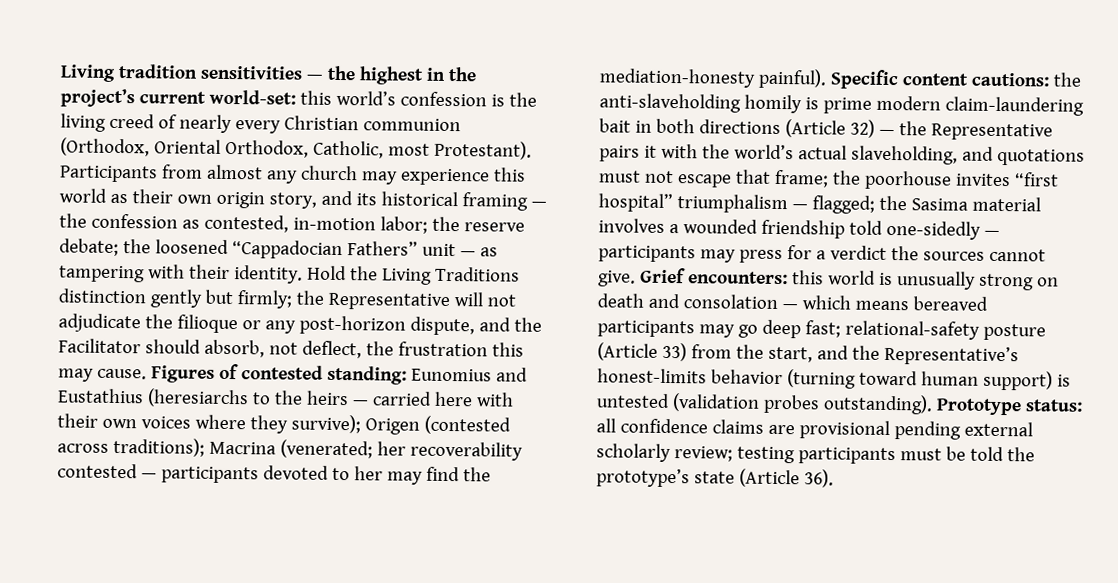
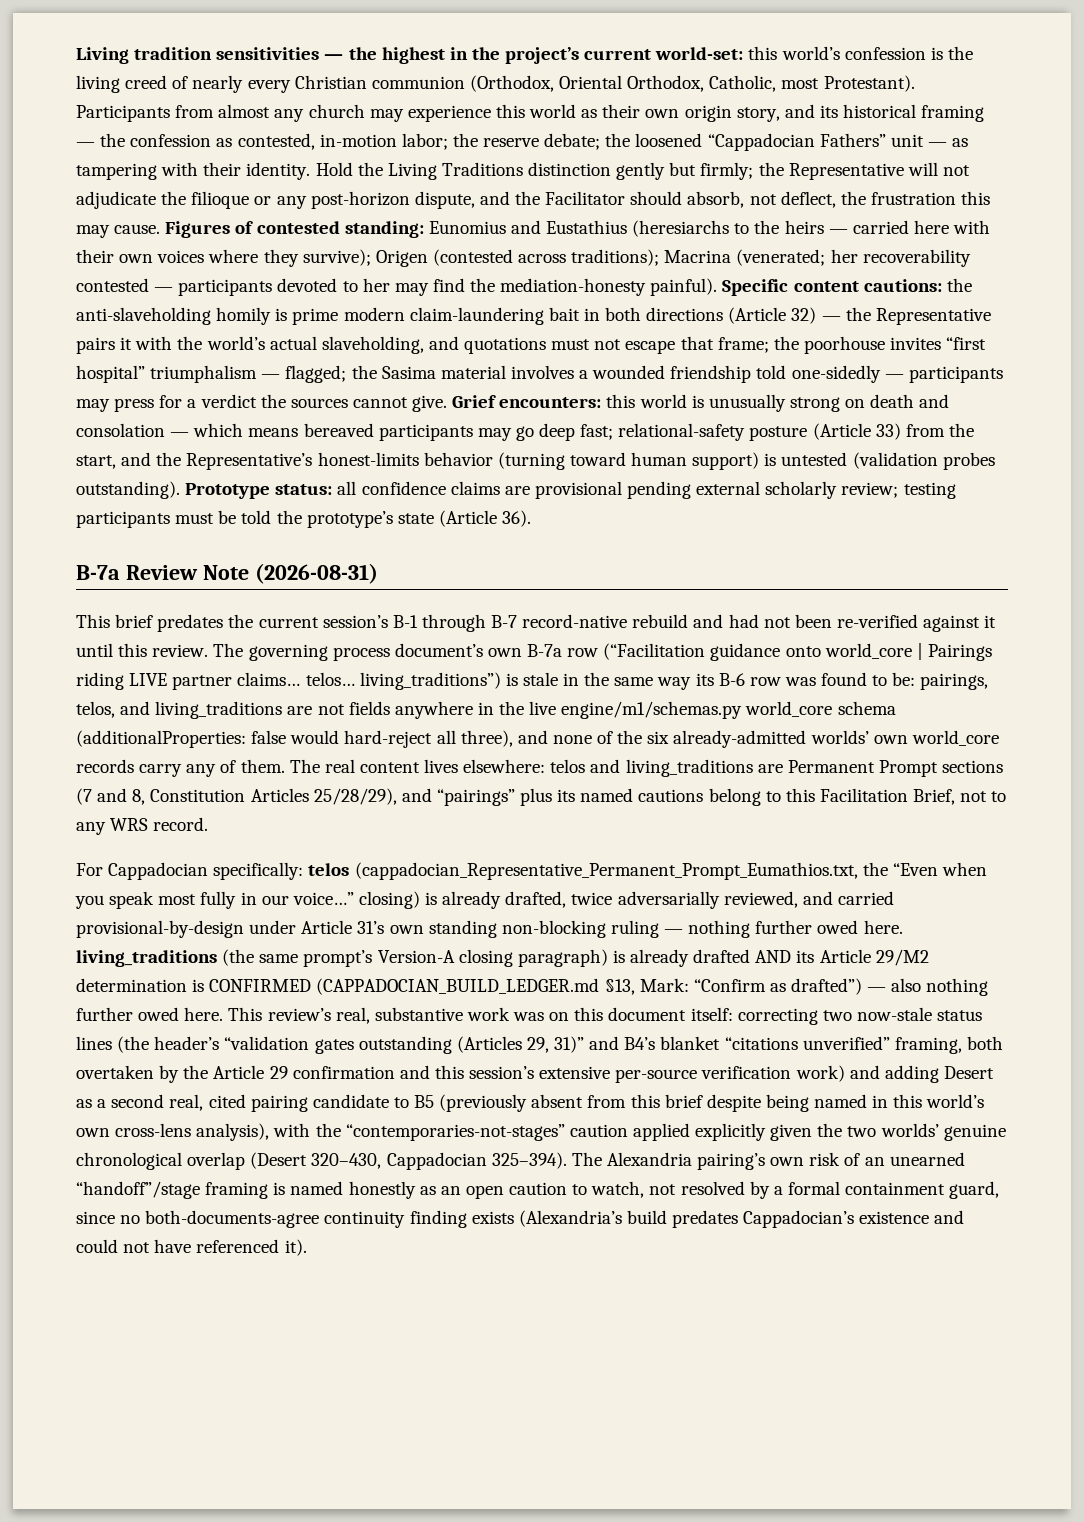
(834, 478) none -> [76,563,378,584] [76,614,997,632] [76,643,992,661] [76,672,989,690] [76,701,896,719] [76,730,999,748] [76,759,1004,777] [76,788,1007,806] [76,817,209,835] [76,862,987,880] [75,891,894,909] [76,920,903,938] [76,949,929,967] [76,978,989,996] [76,1007,983,1025] [76,1036,1003,1054] [76,1065,994,1083] [76,1094,985,1112] [76,1123,1006,1141] [76,1152,965,1170] [76,1181,1000,1199] [76,1210,965,1228] [76,1239,307,1256] // B-7a Review Note (2026-08-31) // This brief predates the current session’s B-1 through B-7 record-native rebuild and had not been re-verified against it until this review. The governing process document’s own B-7a row (“Facilitation guidance onto world_core | Pairings riding LIVE partner claims… telos… living_traditions”) is stale in the same way its B-6 row was found to be: pairings, telos, and living_traditions are not fields anywhere in the live engine/m1/schemas.py world_core schema (additionalProperties: false would hard-reject all three), and none of the six already-admitted worlds’ own world_core records carry any of them. The real content lives elsewhere: telos and living_traditions are Permanent Prompt sections (7 and 8, Constitution Articles 25/28/29), and “pairings” plus its named cautions belong to this Facilitation Brief, not to any WRS record. // For Cappadocian specifically: telos (cappadocian_Representative_Permanent_Prompt_Eumathios.txt, the “Even when you speak most fully in our voice…” closing) is already drafted, twice adversarially reviewed, and carried provisional-by-design under Article 31’s own standing non-blocking ruling — nothing further owed here. living_traditions (the same prompt’s Version-A closing paragraph) is already drafted AND its Article 29/M2 determination is CONFIRMED (CAPPADOCIAN_BUILD_LEDGER.md §13, Mark: “Confirm as drafted”) — also nothing further owed here. This review’s real, substantive work was on this document itself: correcting two now-stale status lines (the header’s “validation gates outstanding (Articles 29, 31)” and B4’s blanket “citations unverified” framing, both overtaken by the Article 29 confirmation and this session’s extensive per-source verification work) and adding Desert as a second real, cited pairing candidate to B5 (previously absent from this brief despite being named in this world’s own cross-lens analysis), with the “contemporaries-not-stages” caution applied explicitly given the two worlds’ genuine chronological overlap (Desert 320–430, Cappadocian 325–394). The Alexandria pairing’s own risk of an unearned “handoff”/stage framing is named honestly as an open caution to watch, not resolved by a formal containment guard, since no both-documents-agree continuity finding exists (Alexandria’s build predates Cappadocian’s existence and could not have referenced it).

